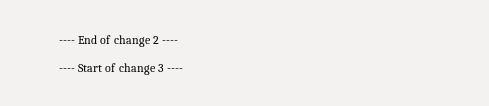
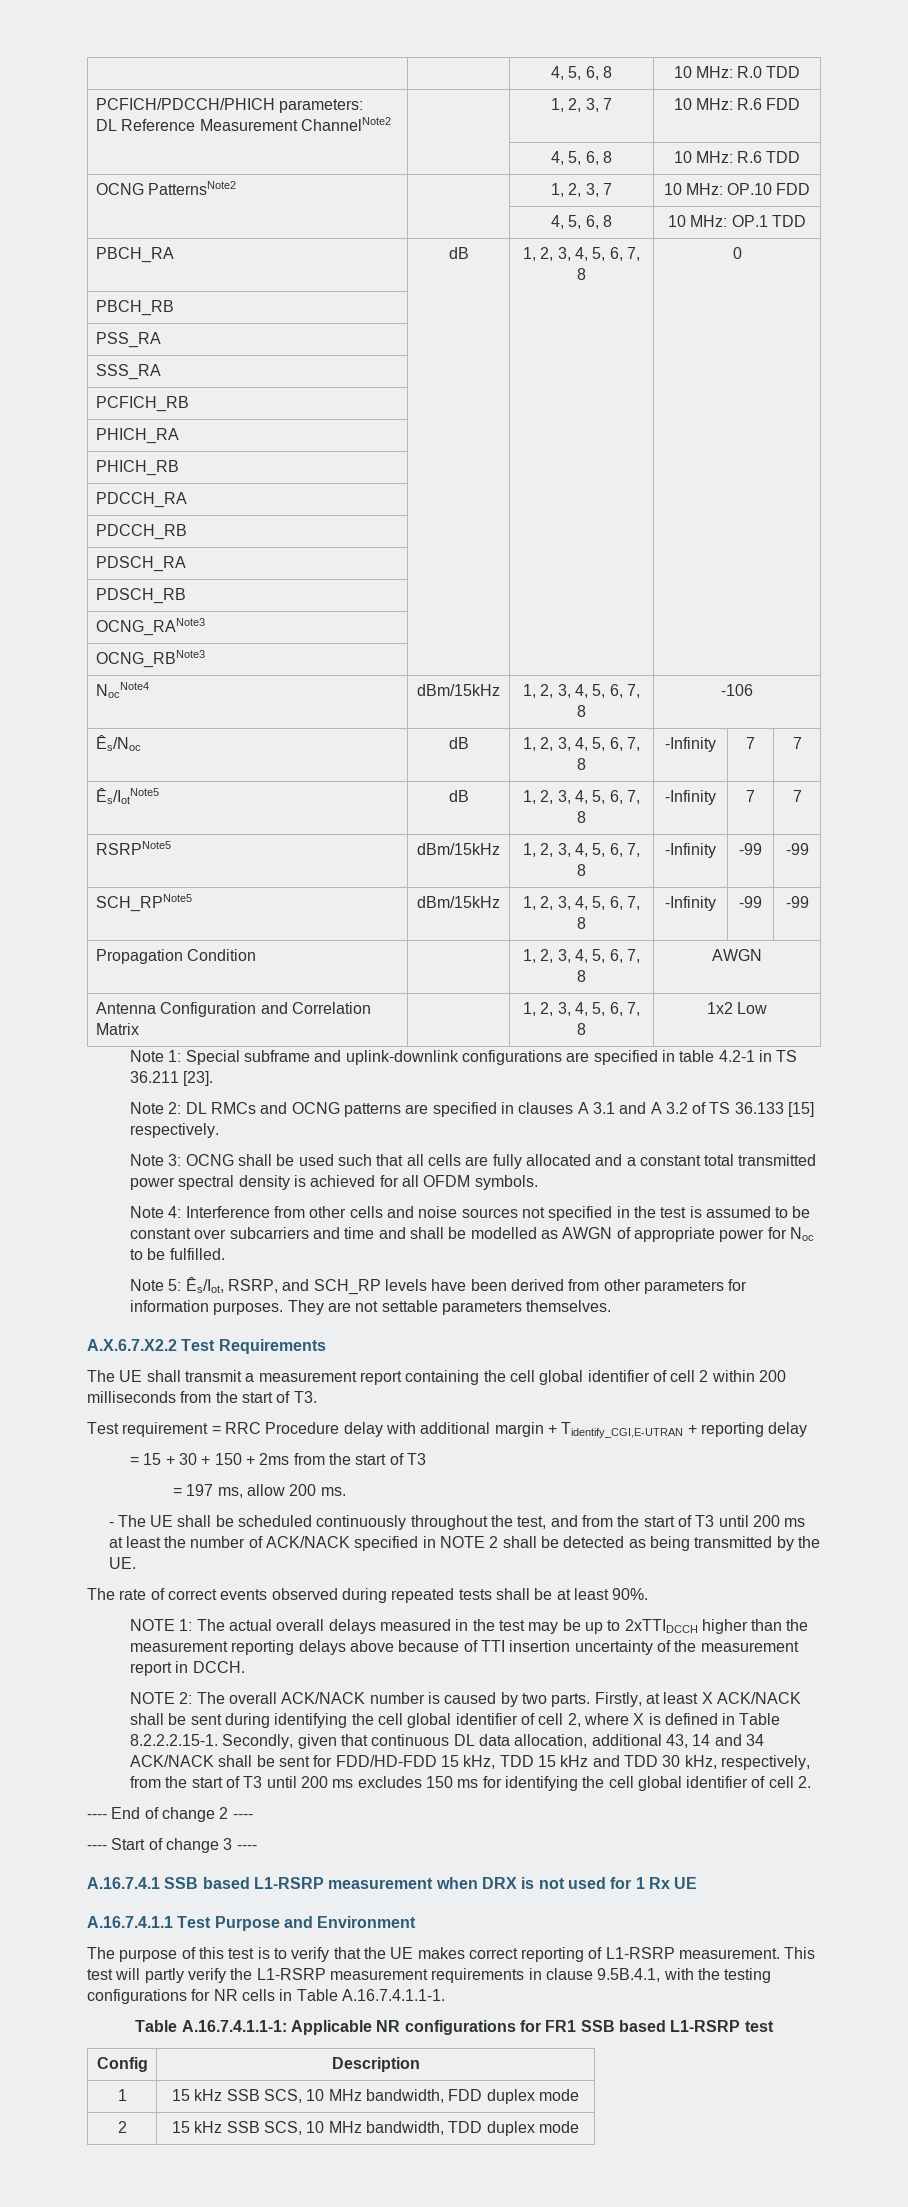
(59, 42) none -> [551,66,612,80] [673,66,801,78] [95,98,364,113] [95,117,391,131] [551,98,612,112] [673,98,801,110] [551,151,612,165] [673,151,801,163] [95,181,237,195] [551,183,612,197] [663,183,811,195] [551,215,612,229] [668,215,806,227] [95,247,174,263] [448,247,469,259] [523,247,640,261] [577,268,586,280] [732,247,742,259] [95,300,174,316] [95,332,161,348] [95,364,161,380] [95,396,189,412] [95,428,179,444] [95,460,179,476] [95,492,187,508] [95,524,187,540] [95,556,186,572] [95,588,186,604] [95,618,205,636] [95,650,205,668] [95,682,149,698] [416,684,500,696] [523,684,640,698] [577,705,586,717] [721,684,753,696] [95,735,141,751] [448,737,469,749] [523,737,640,751] [577,758,586,770] [665,737,716,752] [746,737,755,749] [792,737,802,749] [95,788,159,804] [448,790,469,802] [523,790,640,804] [577,811,586,823] [665,790,716,805] [746,790,755,802] [792,790,802,802] [95,841,171,855] [416,843,500,855] [523,843,640,857] [577,864,586,876] [665,843,716,858] [739,843,762,855] [785,843,809,855] [95,894,192,912] [416,896,500,908] [523,896,640,910] [577,917,586,929] [665,896,716,911] [739,896,762,908] [785,896,809,908] [95,949,257,964] [523,949,640,963] [577,970,586,982] [712,949,762,961] [95,1002,371,1017] [95,1023,139,1035] [523,1002,640,1016] [577,1023,586,1035] [706,1002,768,1014] [130,1050,798,1065] [130,1071,214,1086] [130,1102,815,1117] [130,1123,220,1138] [130,1154,817,1169] [130,1175,538,1190] [130,1206,811,1221] [130,1227,814,1242] [130,1248,225,1260] [130,1277,748,1295] [130,1300,612,1315] [87,1339,326,1354] [87,1370,787,1385] [87,1391,317,1403] [87,1422,808,1438] [130,1453,426,1465] [173,1484,346,1498] [108,1515,806,1530] [108,1536,820,1551] [108,1557,136,1569] [87,1588,649,1603] [130,1619,809,1634] [130,1640,799,1655] [130,1661,245,1676] [130,1692,801,1707] [130,1713,781,1728] [130,1734,764,1749] [130,1755,810,1770] [130,1776,812,1791] | | 4, 5, 6, 8 | 10 MHz: R.0 TDD // PCFICH/PDCCH/PHICH parameters: // DL Reference Measurement ChannelNote2 | | 1, 2, 3, 7 | 10 MHz: R.6 FDD // | | 4, 5, 6, 8 | 10 MHz: R.6 TDD // OCNG PatternsNote2 | | 1, 2, 3, 7 | 10 MHz: OP.10 FDD // | | 4, 5, 6, 8 | 10 MHz: OP.1 TDD // PBCH_RA | dB | 1, 2, 3, 4, 5, 6, 7, 8 | 0 // PBCH_RB | | | // PSS_RA | | | // SSS_RA | | | // PCFICH_RB | | | // PHICH_RA | | | // PHICH_RB | | | // PDCCH_RA | | | // PDCCH_RB | | | // PDSCH_RA | | | // PDSCH_RB | | | // OCNG_RANote3 | | | // OCNG_RBNote3 | | | // NocNote4 | dBm/15kHz | 1, 2, 3, 4, 5, 6, 7, 8 | -106 // Ês/Noc | dB | 1, 2, 3, 4, 5, 6, 7, 8 | -Infinity | 7 | 7 // Ês/IotNote5 | dB | 1, 2, 3, 4, 5, 6, 7, 8 | -Infinity | 7 | 7 // RSRPNote5 | dBm/15kHz | 1, 2, 3, 4, 5, 6, 7, 8 | -Infinity | -99 | -99 // SCH_RPNote5 | dBm/15kHz | 1, 2, 3, 4, 5, 6, 7, 8 | -Infinity | -99 | -99 // Propagation Condition | | 1, 2, 3, 4, 5, 6, 7, 8 | AWGN // Antenna Configuration and Correlation Matrix | | 1, 2, 3, 4, 5, 6, 7, 8 | 1x2 Low // Note 1: Special subframe and uplink-downlink configurations are specified in table 4.2-1 in TS 36.211 [23]. // Note 2: DL RMCs and OCNG patterns are specified in clauses A 3.1 and A 3.2 of TS 36.133 [15] respectively. // Note 3: OCNG shall be used such that all cells are fully allocated and a constant total transmitted power spectral density is achieved for all OFDM symbols. // Note 4: Interference from other cells and noise sources not specified in the test is assumed to be constant over subcarriers and time and shall be modelled as AWGN of appropriate power for Noc to be fulfilled. // Note 5: Ês/Iot, RSRP, and SCH_RP levels have been derived from other parameters for information purposes. They are not settable parameters themselves. // A.X.6.7.X2.2 Test Requirements // The UE shall transmit a measurement report containing the cell global identifier of cell 2 within 200 milliseconds from the start of T3. // Test requirement = RRC Procedure delay with additional margin + Tidentify_CGI,E-UTRAN + reporting delay // = 15 + 30 + 150 + 2ms from the start of T3 // = 197 ms, allow 200 ms. // - The UE shall be scheduled continuously throughout the test, and from the start of T3 until 200 ms at least the number of ACK/NACK specified in NOTE 2 shall be detected as being transmitted by the UE. // The rate of correct events observed during repeated tests shall be at least 90%. // NOTE 1: The actual overall delays measured in the test may be up to 2xTTIDCCH higher than the measurement reporting delays above because of TTI insertion uncertainty of the measurement report in DCCH. // NOTE 2: The overall ACK/NACK number is caused by two parts. Firstly, at least X ACK/NACK shall be sent during identifying the cell global identifier of cell 2, where X is defined in Table 8.2.2.2.15-1. Secondly, given that continuous DL data allocation, additional 43, 14 and 34 ACK/NACK shall be sent for FDD/HD-FDD 15 kHz, TDD 15 kHz and TDD 30 kHz, respectively, from the start of T3 until 200 ms excludes 150 ms for identifying the cell global identifier of cell 2. //
(184, 70) none -> [87,1877,698,1889] [87,1916,417,1931] [87,1947,816,1962] [87,1968,772,1983] [87,1989,445,2004] [135,2020,774,2035] [96,2057,148,2072] [331,2057,420,2072] [117,2089,127,2101] [172,2089,579,2104] [117,2121,127,2133] [172,2121,579,2136] // A.16.7.4.1 SSB based L1-RSRP measurement when DRX is not used for 1 Rx UE // A.16.7.4.1.1 Test Purpose and Environment // The purpose of this test is to verify that the UE makes correct reporting of L1-RSRP measurement. This test will partly verify the L1-RSRP measurement requirements in clause 9.5B.4.1, with the testing configurations for NR cells in Table A.16.7.4.1.1-1. // Table A.16.7.4.1.1-1: Applicable NR configurations for FR1 SSB based L1-RSRP test // Config | Description // 1 | 15 kHz SSB SCS, 10 MHz bandwidth, FDD duplex mode // 2 | 15 kHz SSB SCS, 10 MHz bandwidth, TDD duplex mode

